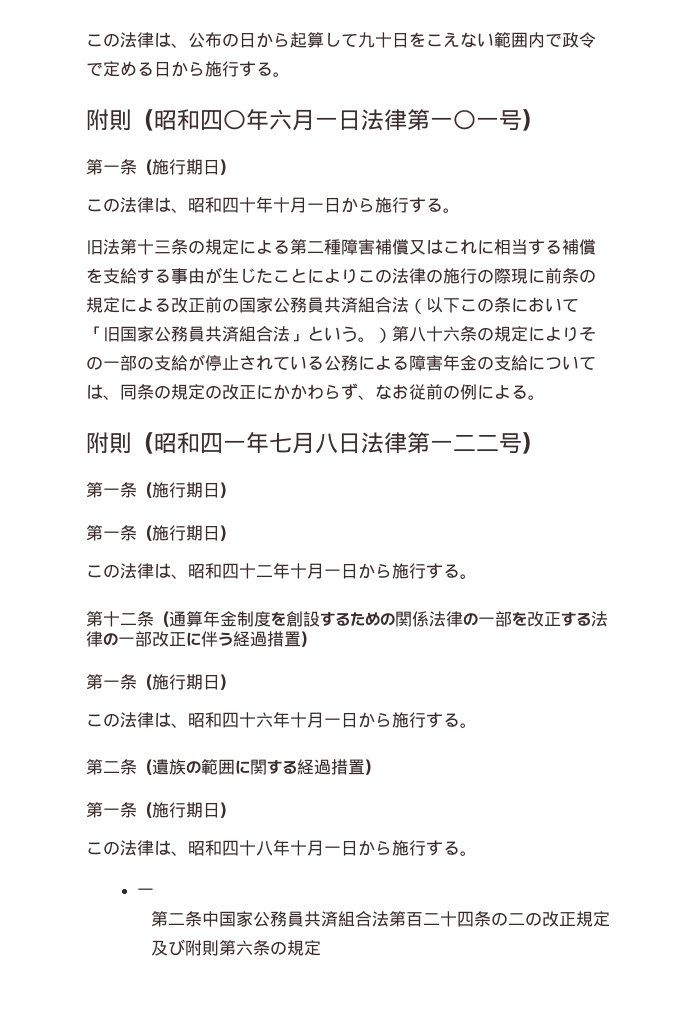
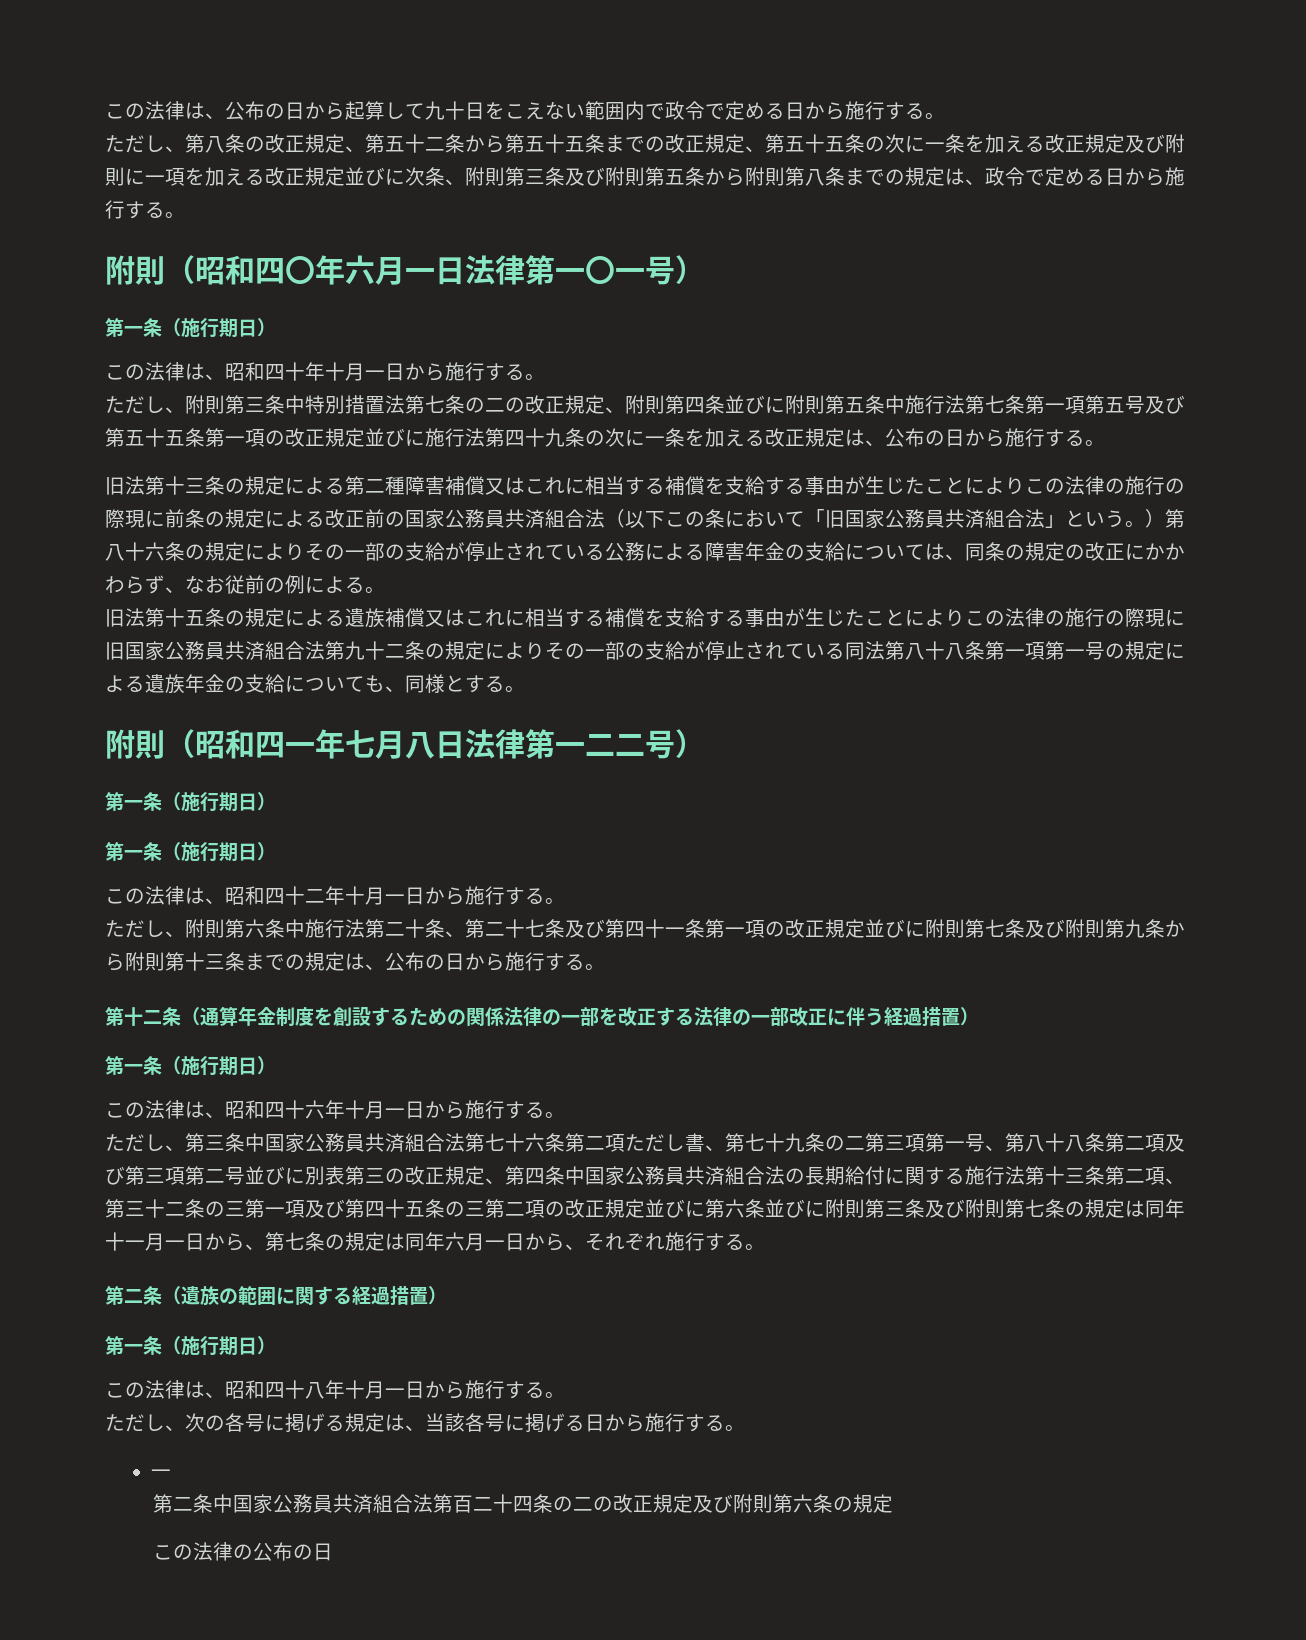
(290, 74) none -> [105,134,1185,153] [105,167,1185,186] [105,200,185,219] // ただし、第八条の改正規定、第五十二条から第五十五条までの改正規定、第五十五条の次に一条を加える改正規定及び附則に一項を加える改正規定並びに次条、附則第三条及び附則第五条から附則第八条までの規定は、政令で定める日から施行する。
(460, 210) none -> [105,395,1185,414] [105,428,1105,447] // ただし、附則第三条中特別措置法第七条の二の改正規定、附則第四条並びに附則第五条中施行法第七条第一項第五号及び第五十五条第一項の改正規定並びに施行法第四十九条の次に一条を加える改正規定は、公布の日から施行する。
(545, 397) none -> [105,608,1185,628] [105,641,1185,661] [105,674,525,694] // 旧法第十五条の規定による遺族補償又はこれに相当する補償を支給する事由が生じたことによりこの法律の施行の際現に旧国家公務員共済組合法第九十二条の規定によりその一部の支給が停止されている同法第八十八条第一項第一号の規定による遺族年金の支給についても、同様とする。
(477, 576) none -> [105,919,1185,938] [105,952,605,971] // ただし、附則第六条中施行法第二十条、第二十七条及び第四十一条第一項の改正規定並びに附則第七条及び附則第九条から附則第十三条までの規定は、公布の日から施行する。
(477, 725) none -> [105,1133,1185,1153] [105,1166,1185,1186] [105,1199,1185,1218] [105,1232,765,1251] // ただし、第三条中国家公務員共済組合法第七十六条第二項ただし書、第七十九条の二第三項第一号、第八十八条第二項及び第三項第二号並びに別表第三の改正規定、第四条中国家公務員共済組合法の長期給付に関する施行法第十三条第二項、第三十二条の三第一項及び第四十五条の三第二項の改正規定並びに第六条並びに附則第三条及び附則第七条の規定は同年十一月一日から、第七条の規定は同年六月一日から、それぞれ施行する。
(477, 853) none -> [105,1413,745,1433] // ただし、次の各号に掲げる規定は、当該各号に掲げる日から施行する。
(321, 948) none -> [153,1542,334,1561] // この法律の公布の日

